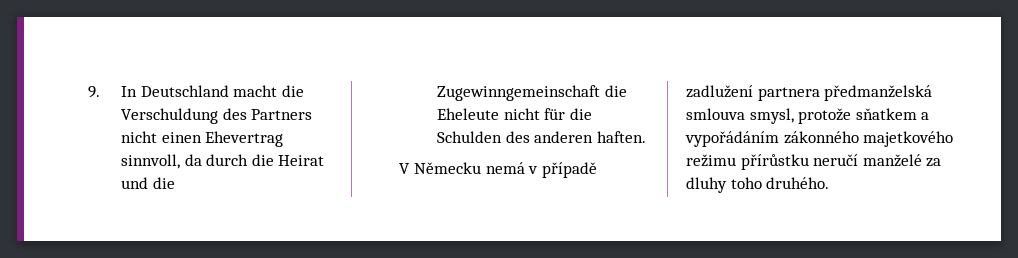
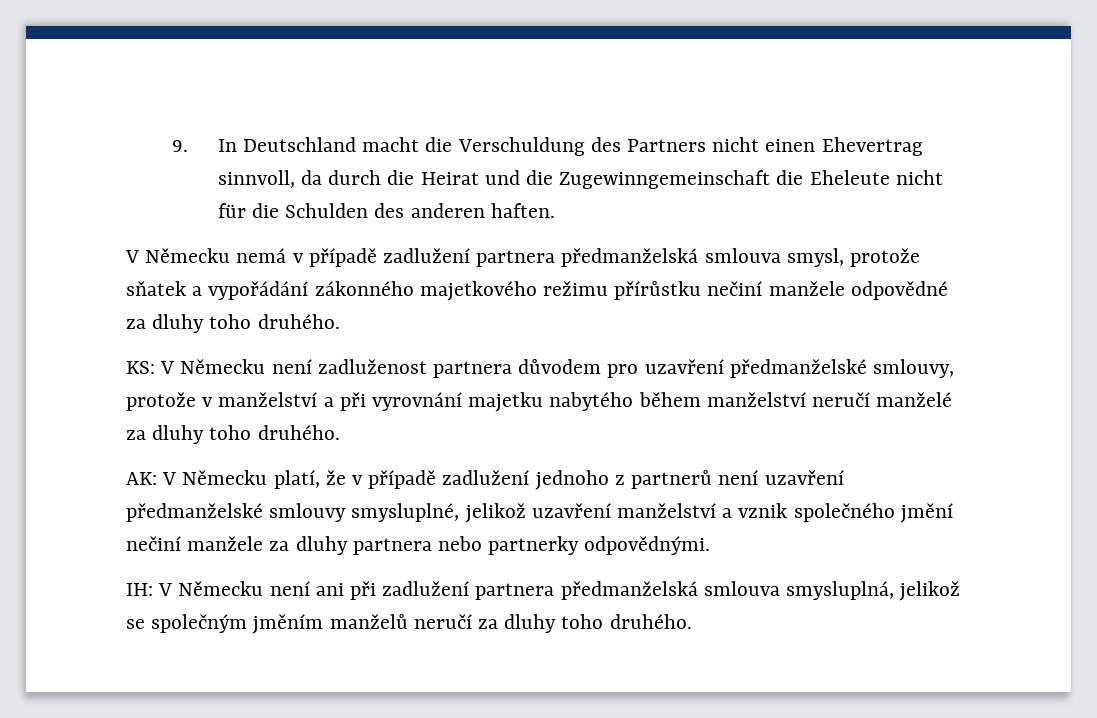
[855,108,930,120] [685,131,779,147] sňatkem a vypořádáním -> [126,281,309,300] sňatek a vypořádání
(809, 162) none -> [707,281,948,300] [126,314,340,333] [126,359,955,378] [126,392,806,412] nečiní manžele odpovědné za dluhy toho druhého. // KS: V Německu není zadluženost partnera důvodem pro uzavření předmanželské smlouvy, protože v manželství a při vyrovnání majetku nabytého během manželství
(830, 183) none -> [126,470,844,490] [126,503,953,523] [126,536,711,555] [126,581,961,601] [126,614,692,634] // AK: V Německu platí, že v případě zadlužení jednoho z partnerů není uzavření předmanželské smlouvy smysluplné, jelikož uzavření manželství a vznik společného jmění nečiní manžele za dluhy partnera nebo partnerky odpovědnými. // IH: V Německu není ani při zadlužení partnera předmanželská smlouva smysluplná, jelikož se společným jměním manželů neručí za dluhy toho druhého.

